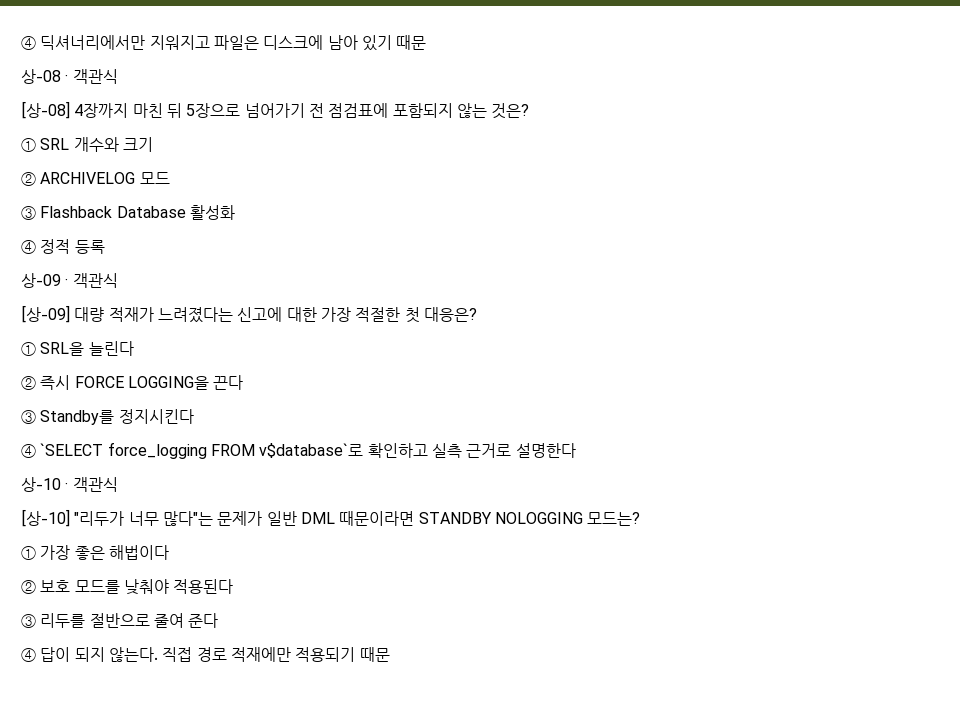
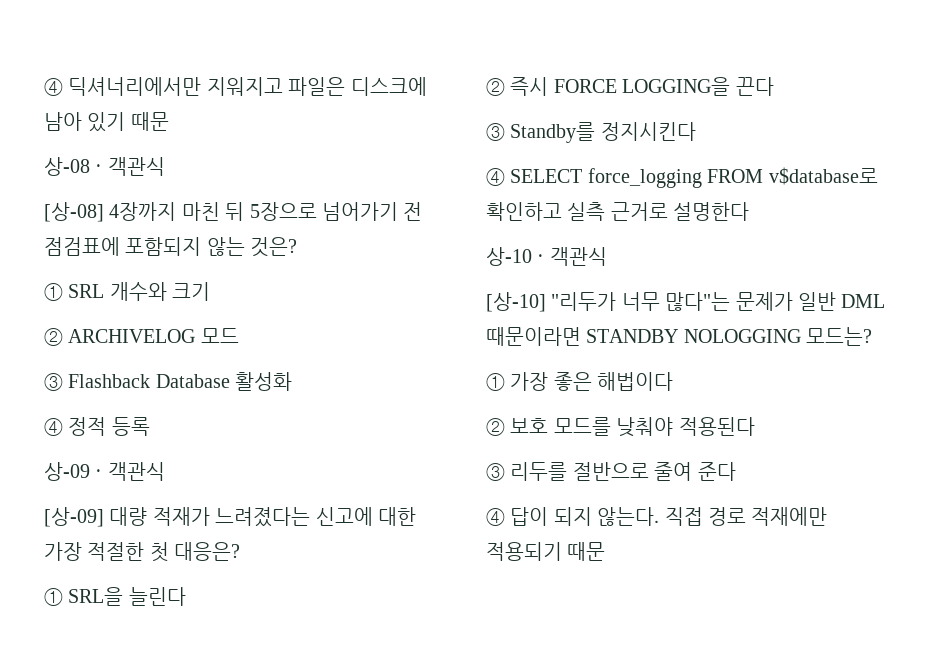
[40,443,104,456] `SELECT -> [510,169,583,183] SELECT
[259,443,364,458] v$database`로 -> [768,167,878,185] v$database로

